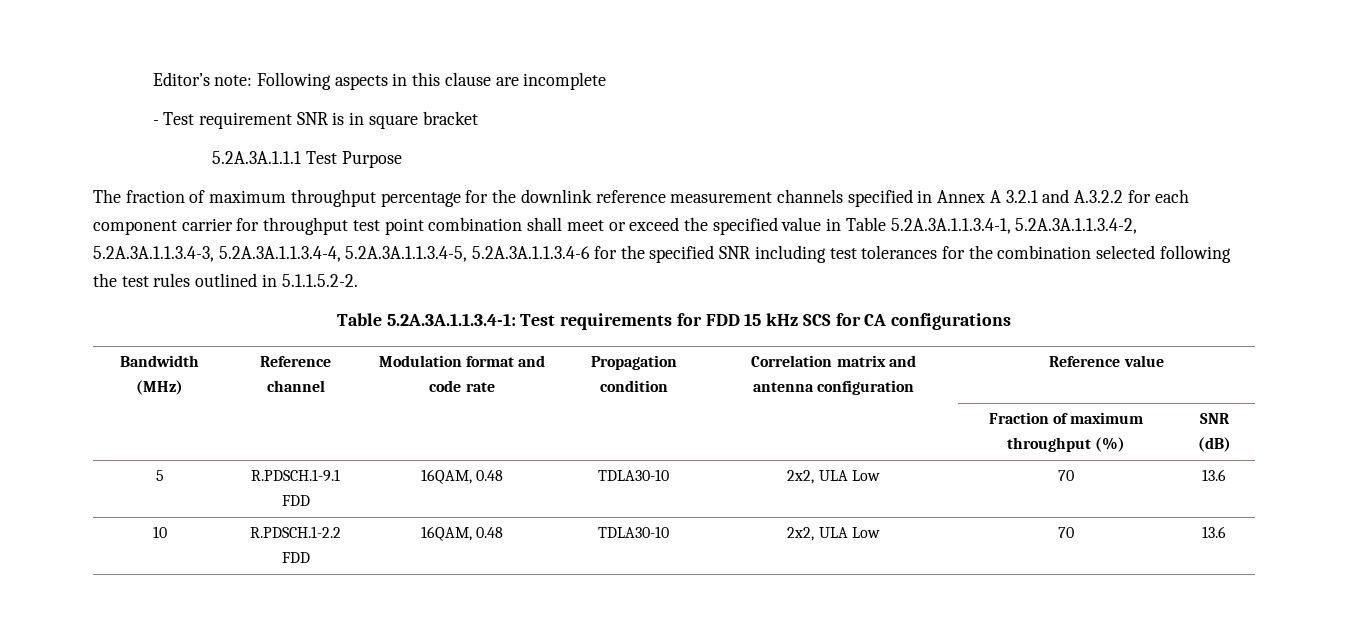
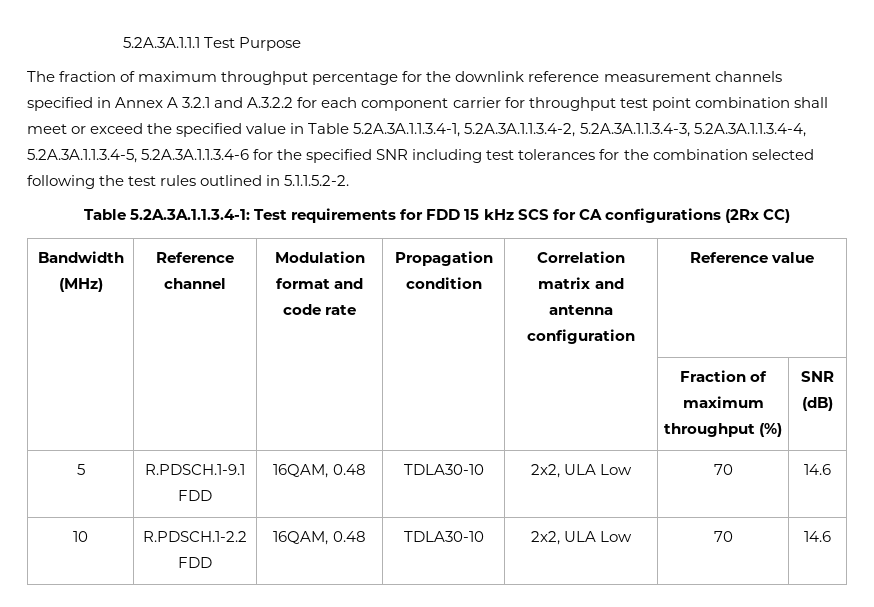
[152,72,607,90] [152,111,478,129] Editor’s note: Following aspects in this clause are incomplete // - Test requirement SNR is in square bracket // -> (122, 42) none
(1011, 321) none -> [724,209,790,223] (2Rx CC)
[1202,469,1226,481] 13.6 -> [804,464,831,475] 14.6
[1202,526,1226,538] 13.6 -> [804,531,831,542] 14.6

